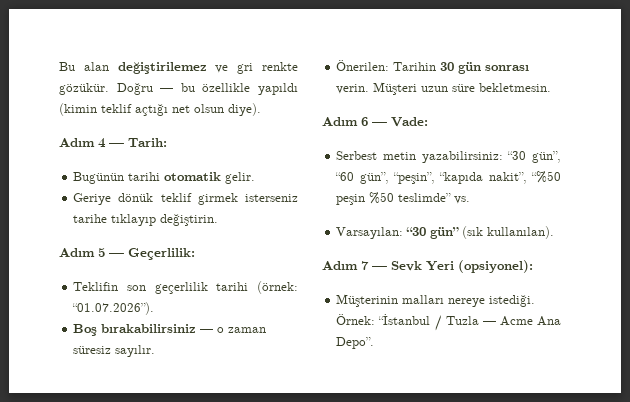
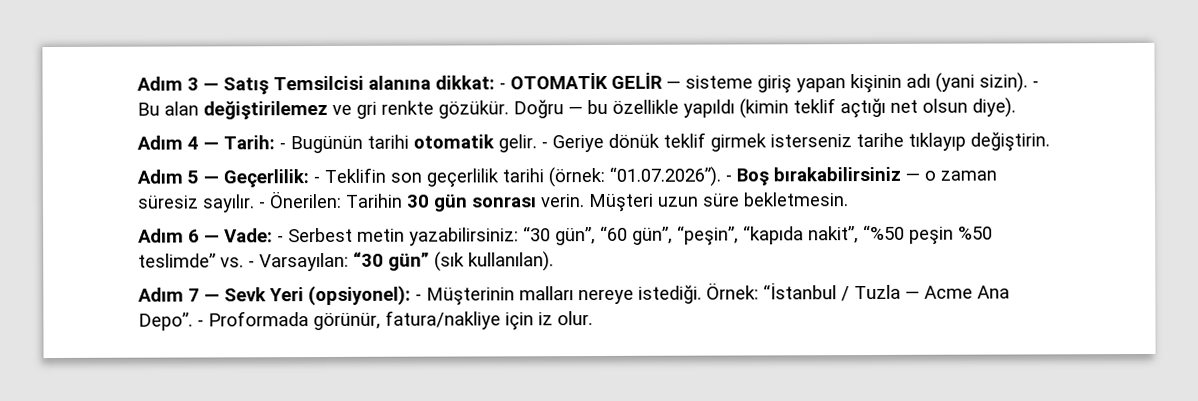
(59, 66) none -> [137,71,1039,95] Adım 3 — Satış Temsilcisi alanına dikkat: - OTOMATİK GELİR — sisteme giriş yapan kişinin adı (yani sizin). -
(167, 142) // -> [279,142,286,150] -
(256, 178) // -> [541,141,548,149] -
(195, 254) // -> [313,176,320,184] -
(155, 308) // -> [725,174,732,182] -
(156, 351) // -> [259,201,266,209] -
(428, 122) // -> [277,235,284,243] -
(471, 200) // -> [248,260,255,268] -
(533, 266) // -> [415,293,422,301] -
(375, 343) none -> [197,310,593,331] - Proformada görünür, fatura/nakliye için iz olur.

